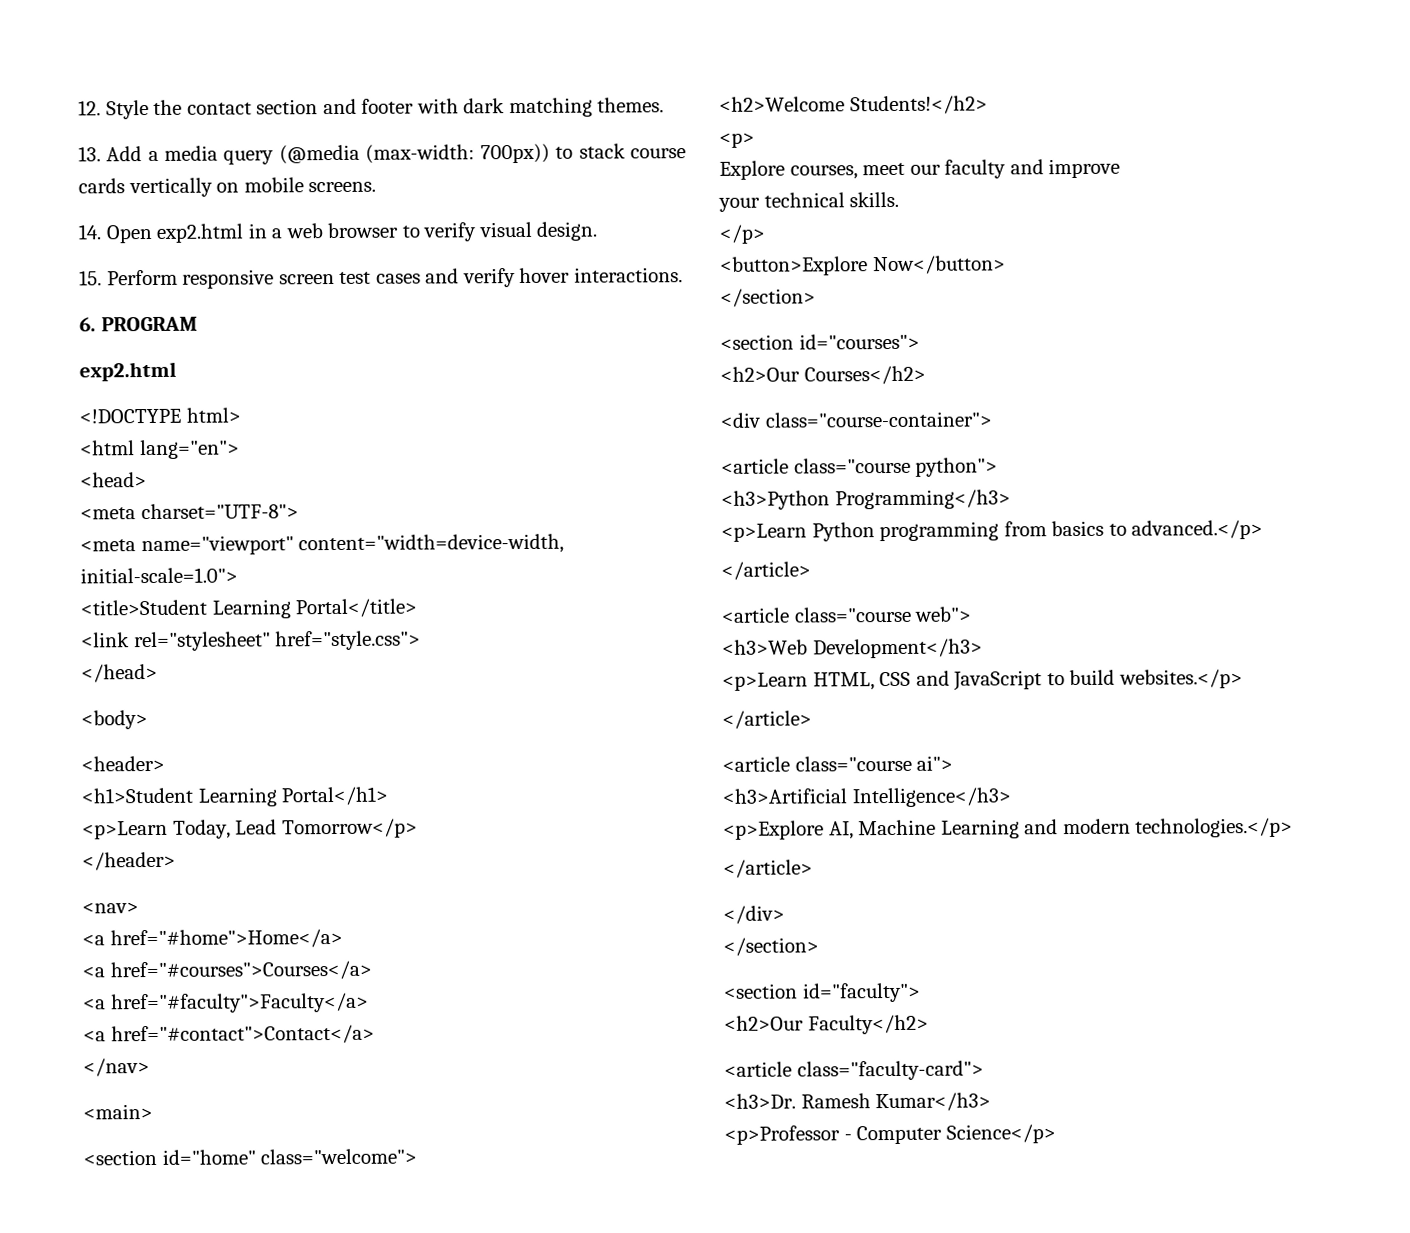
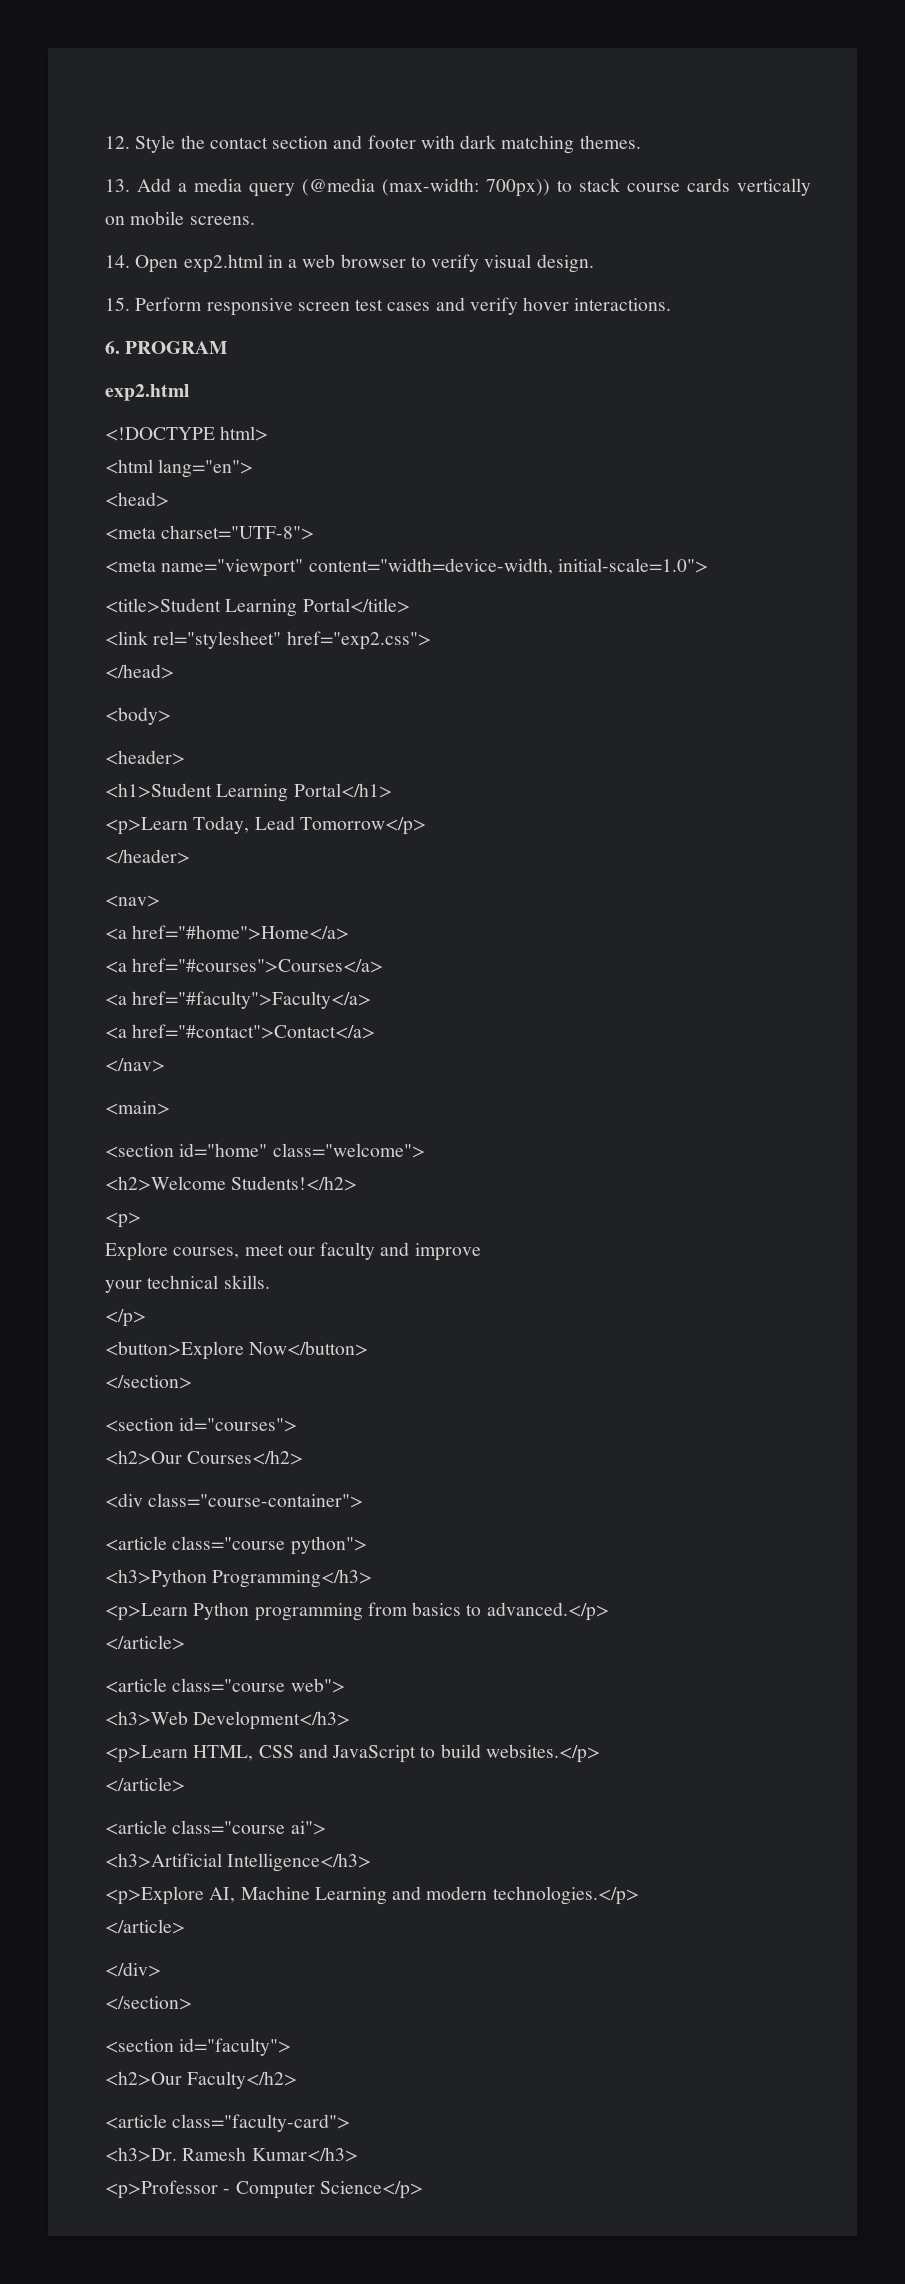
[275,630,422,651] href="style.css"> -> [286,631,431,650] href="exp2.css">

